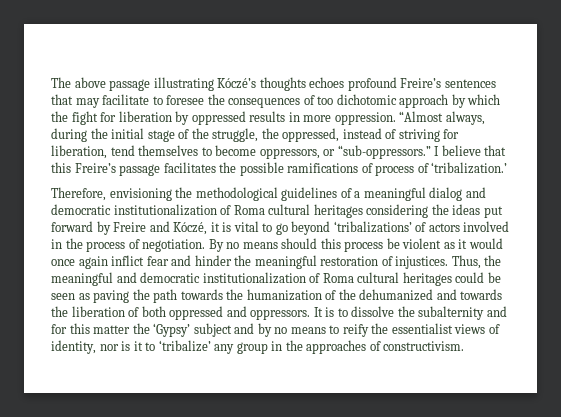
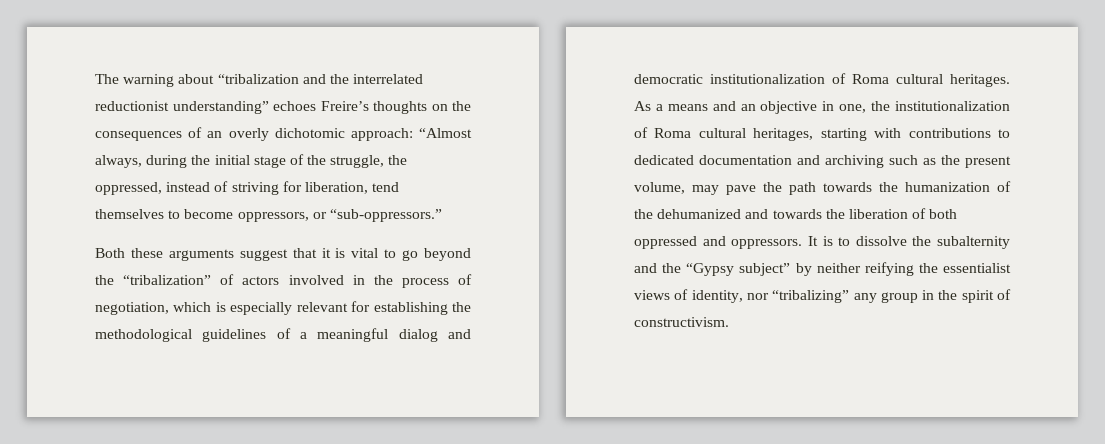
[74,77,496,91] [51,94,501,108] [51,111,396,125] above passage illustrating Kóczé’s thoughts echoes profound Freire’s sentences that may facilitate to foresee the consequences of too dichotomic approach by which the fight for liberation by oppressed results in more oppression. -> [123,74,424,87] [95,101,471,114] [95,127,413,141] warning about “tribalization and the interrelated reductionist understanding” echoes Freire’s thoughts on the consequences of an overly dichotomic approach:
[434,145,507,156] [51,162,508,176] [51,187,172,201] I believe that this Freire’s passage facilitates the possible ramifications of process of ‘tribalization.’ // Therefore, envisioning -> [95,248,471,261] [95,274,472,288] [95,301,448,315] // Both these arguments suggest that it is vital to go beyond the “tribalization” of actors involved in the process of negotiation, which is especially relevant for establishing
[313,204,503,218] [51,221,510,235] [51,238,503,252] [51,255,502,269] [51,272,501,286] [51,290,130,303] heritages considering the ideas put forward by Freire and Kóczé, it is vital to go beyond ‘tribalizations’ of actors involved in the process of negotiation. By no means should this process be violent as it would once again inflict fear and hinder the meaningful restoration of injustices. Thus, the meaningful and democratic institutionalization of Roma cultural heritages could be seen as paving -> [950,74,1010,87] [634,101,1010,114] [634,127,1010,141] [634,155,1011,168] [634,182,756,195] heritages. As a means and an objective in one, the institutionalization of Roma cultural heritages, starting with contributions to dedicated documentation and archiving such as the present volume, may pave
[51,323,369,337] for this matter the ‘Gypsy’ subject and by no means to reify -> [662,262,914,276] the “Gypsy subject” by neither reifying
[121,340,211,352] is it to ‘tribalize’ -> [772,290,850,303] “tribalizing”
[306,340,367,354] approaches -> [961,290,994,303] spirit

